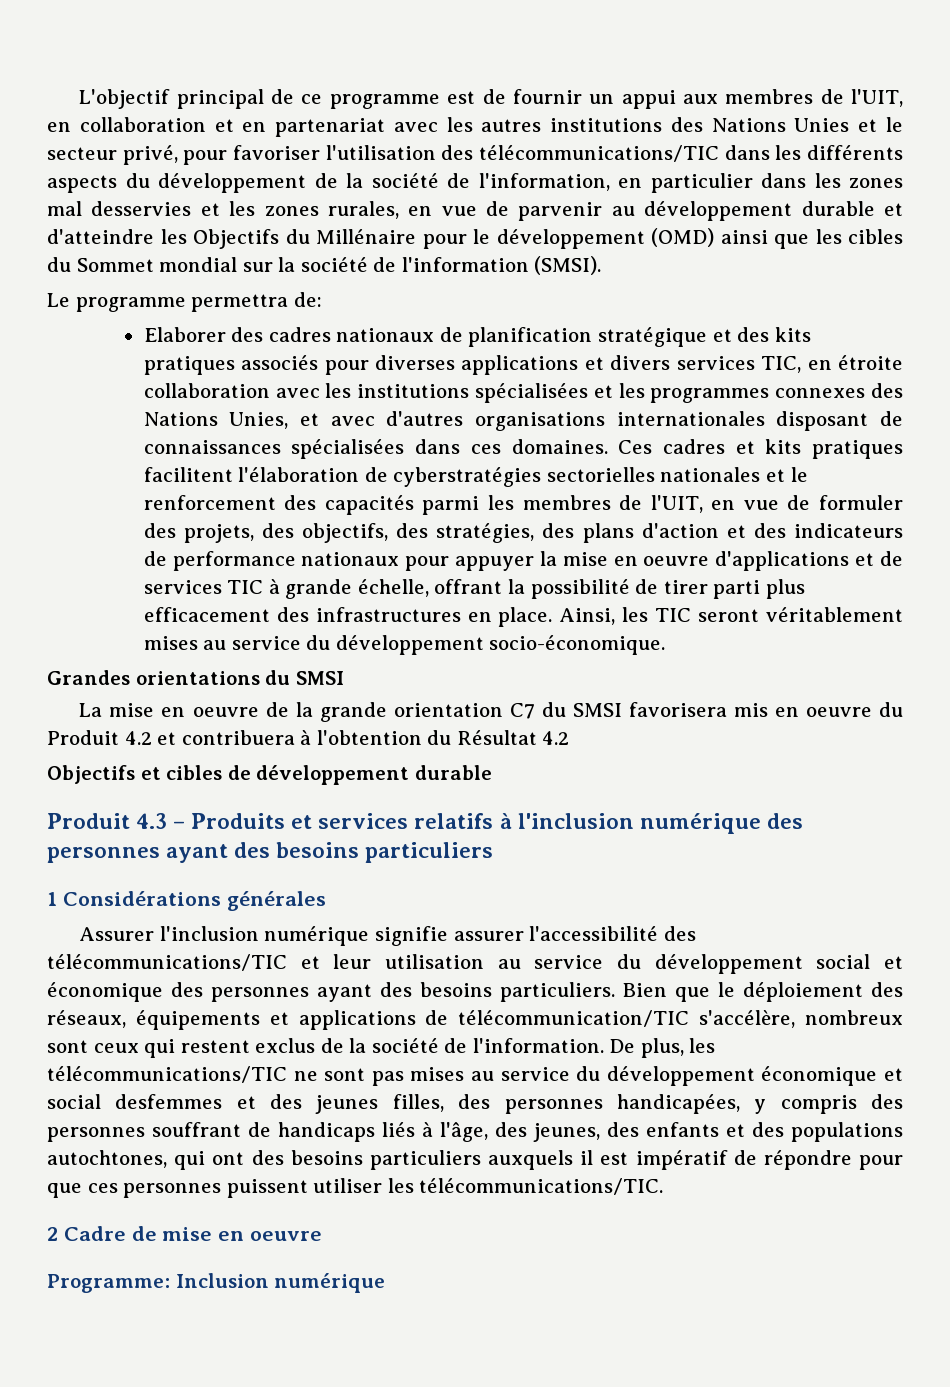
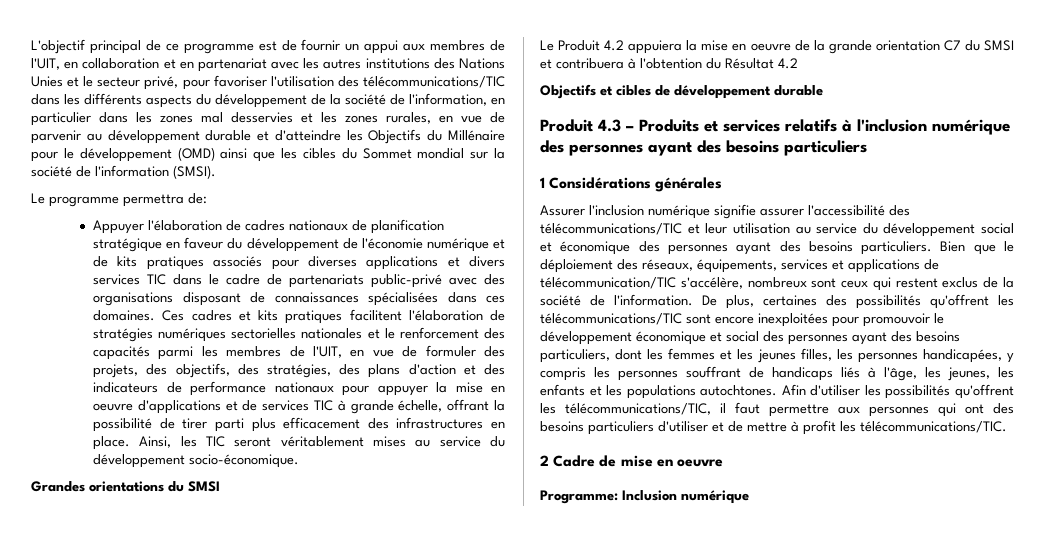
[143,327,264,342] Elaborer des -> [93,220,242,234] Appuyer l'élaboration de
[712,327,770,342] et des -> [166,237,505,252] [93,256,109,267] en faveur du développement de l'économie numérique et de
[761,355,903,373] [143,383,904,403] [143,411,765,431] TIC, en étroite collaboration avec les institutions spécialisées et les programmes connexes des Nations Unies, et avec d'autres organisations internationales -> [147,274,505,288] [93,292,174,306] TIC dans le cadre de partenariats public-privé avec des organisations
[393,467,542,487] cyberstratégies -> [93,328,227,342] stratégies numériques
[79,703,103,717] La -> [540,40,698,54] Le Produit 4.2 appuiera la
[628,702,904,717] [47,730,152,745] favorisera mis en oeuvre du Produit 4.2 -> (1014, 45) none
[135,1010,260,1030] équipements -> [697,259,828,273] équipements, services
[689,1038,716,1053] [47,1066,904,1086] [47,1094,303,1109] les télécommunications/TIC ne sont pas mises au service du développement économique et social desfemmes et des -> [763,294,1014,309] [540,313,944,327] [540,331,960,345] [540,348,754,363] certaines des possibilités qu'offrent les télécommunications/TIC sont encore inexploitées pour promouvoir le développement économique et social des personnes ayant des besoins particuliers, dont les femmes et les
[458,1094,491,1109] des -> [836,349,853,360] les
[871,1094,904,1109] des -> [594,367,610,378] les
[495,1122,903,1142] [47,1150,167,1168] des jeunes, des enfants et des populations autochtones, -> [925,367,1014,381] [540,384,1014,399] [540,402,929,417] les jeunes, les enfants et les populations autochtones. Afin d'utiliser les possibilités qu'offrent les télécommunications/TIC, il faut permettre aux personnes
[488,1150,903,1170] [47,1178,383,1198] auxquels il est impératif de répondre pour que ces personnes puissent utiliser -> [658,420,836,435] d'utiliser et de mettre à profit

